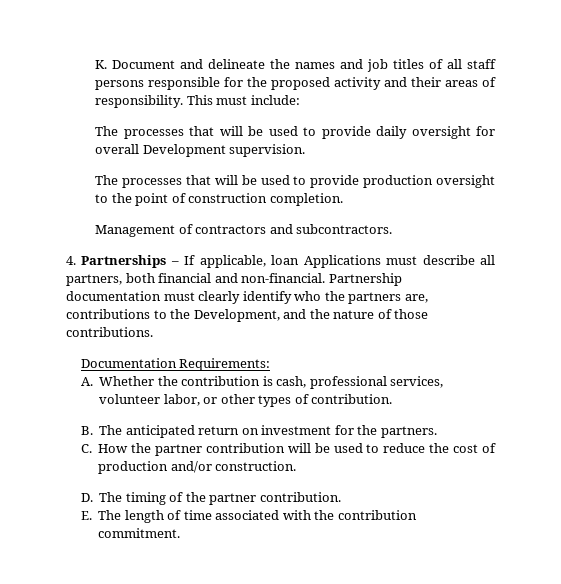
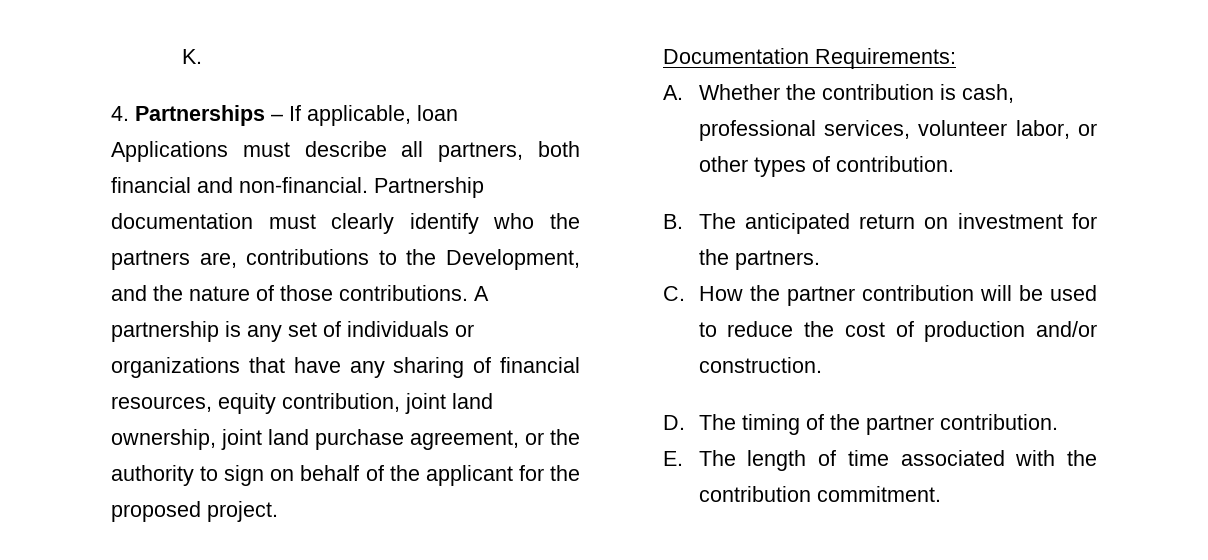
[112,59,496,72] [95,77,497,90] [95,95,300,108] [95,126,496,139] [95,144,306,157] [95,175,495,188] [95,193,343,206] [95,224,393,237] Document and delineate the names and job titles of all staff persons responsible for the proposed activity and their areas of responsibility. This must include: // The processes that will be used to provide daily oversight for overall Development supervision. // The processes that will be used to provide production oversight to the point of construction completion. // Management of contractors and subcontractors. -> (202, 56) none
(153, 332) none -> [474,286,489,301] [111,321,474,342] [111,357,580,378] [111,393,493,414] [111,429,580,450] [111,465,580,486] [111,501,278,522] A partnership is any set of individuals or organizations that have any sharing of financial resources, equity contribution, joint land ownership, joint land purchase agreement, or the authority to sign on behalf of the applicant for the proposed project.

